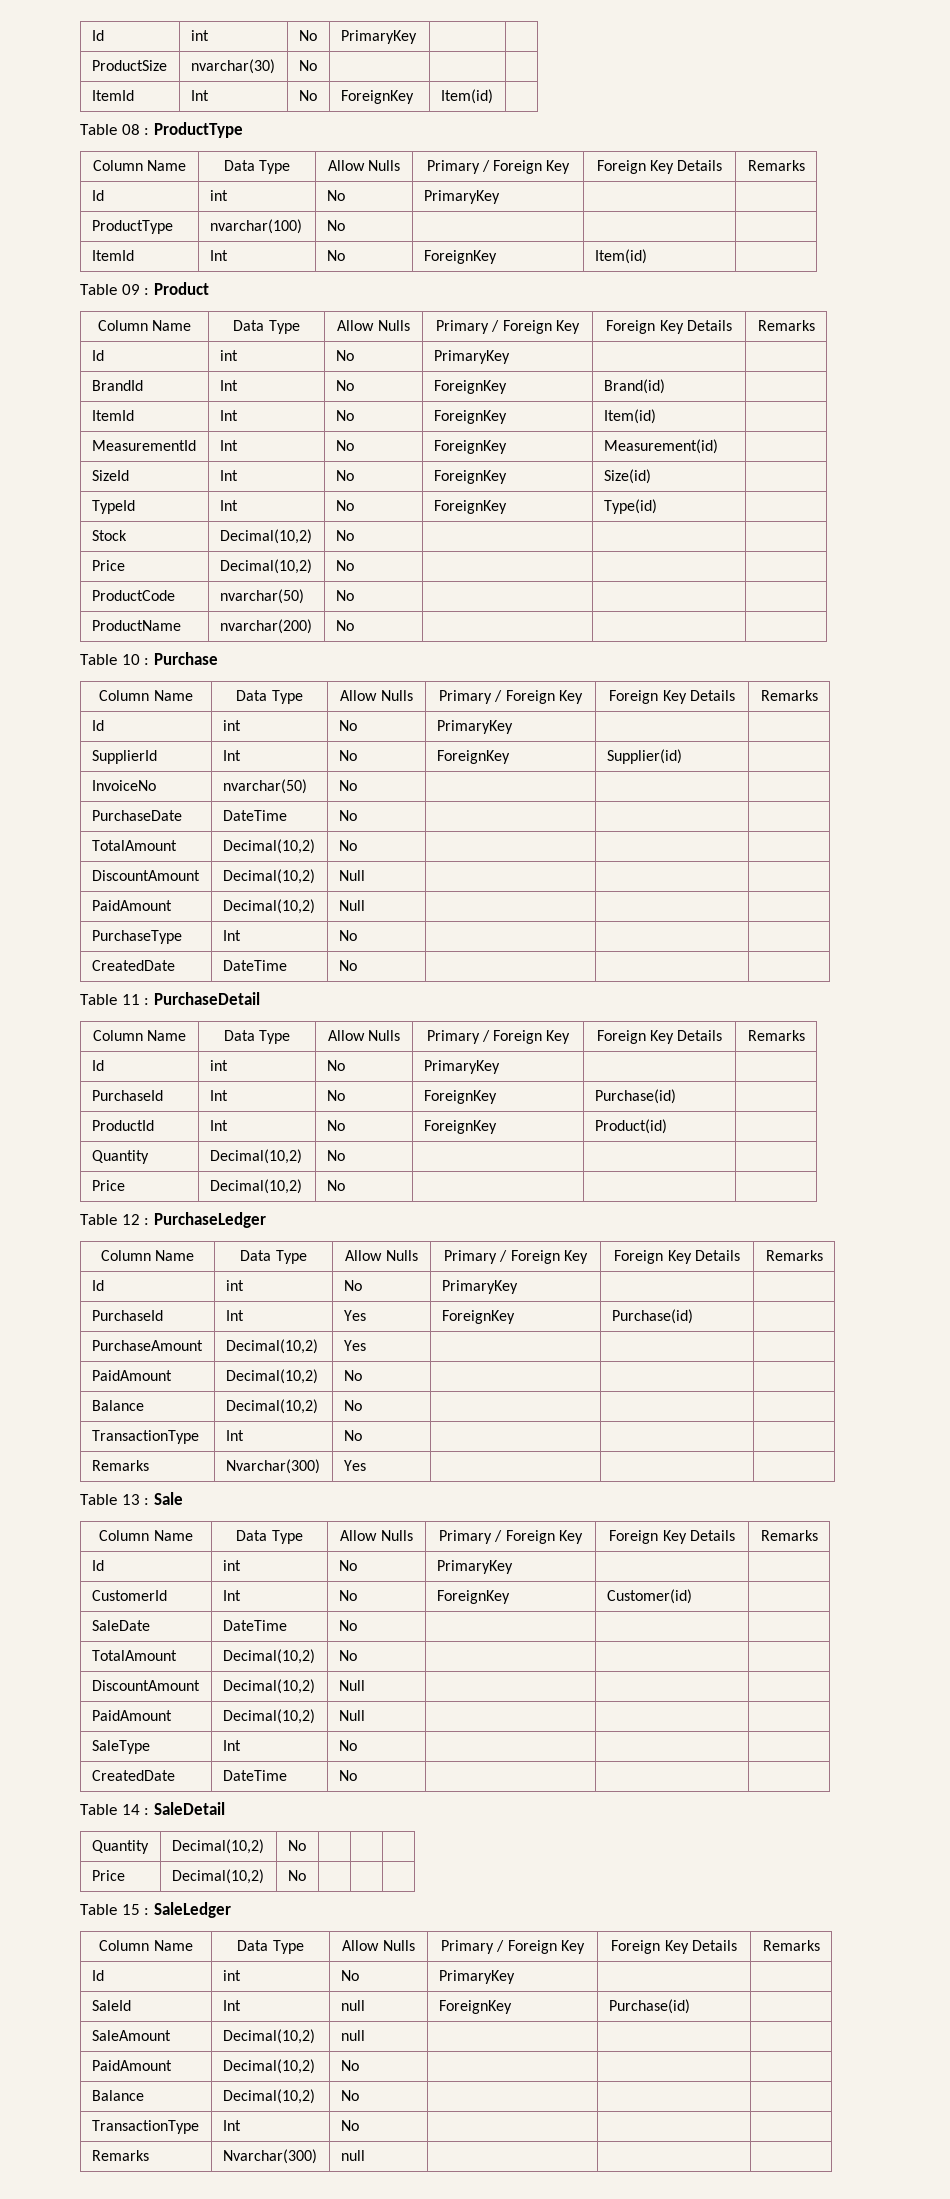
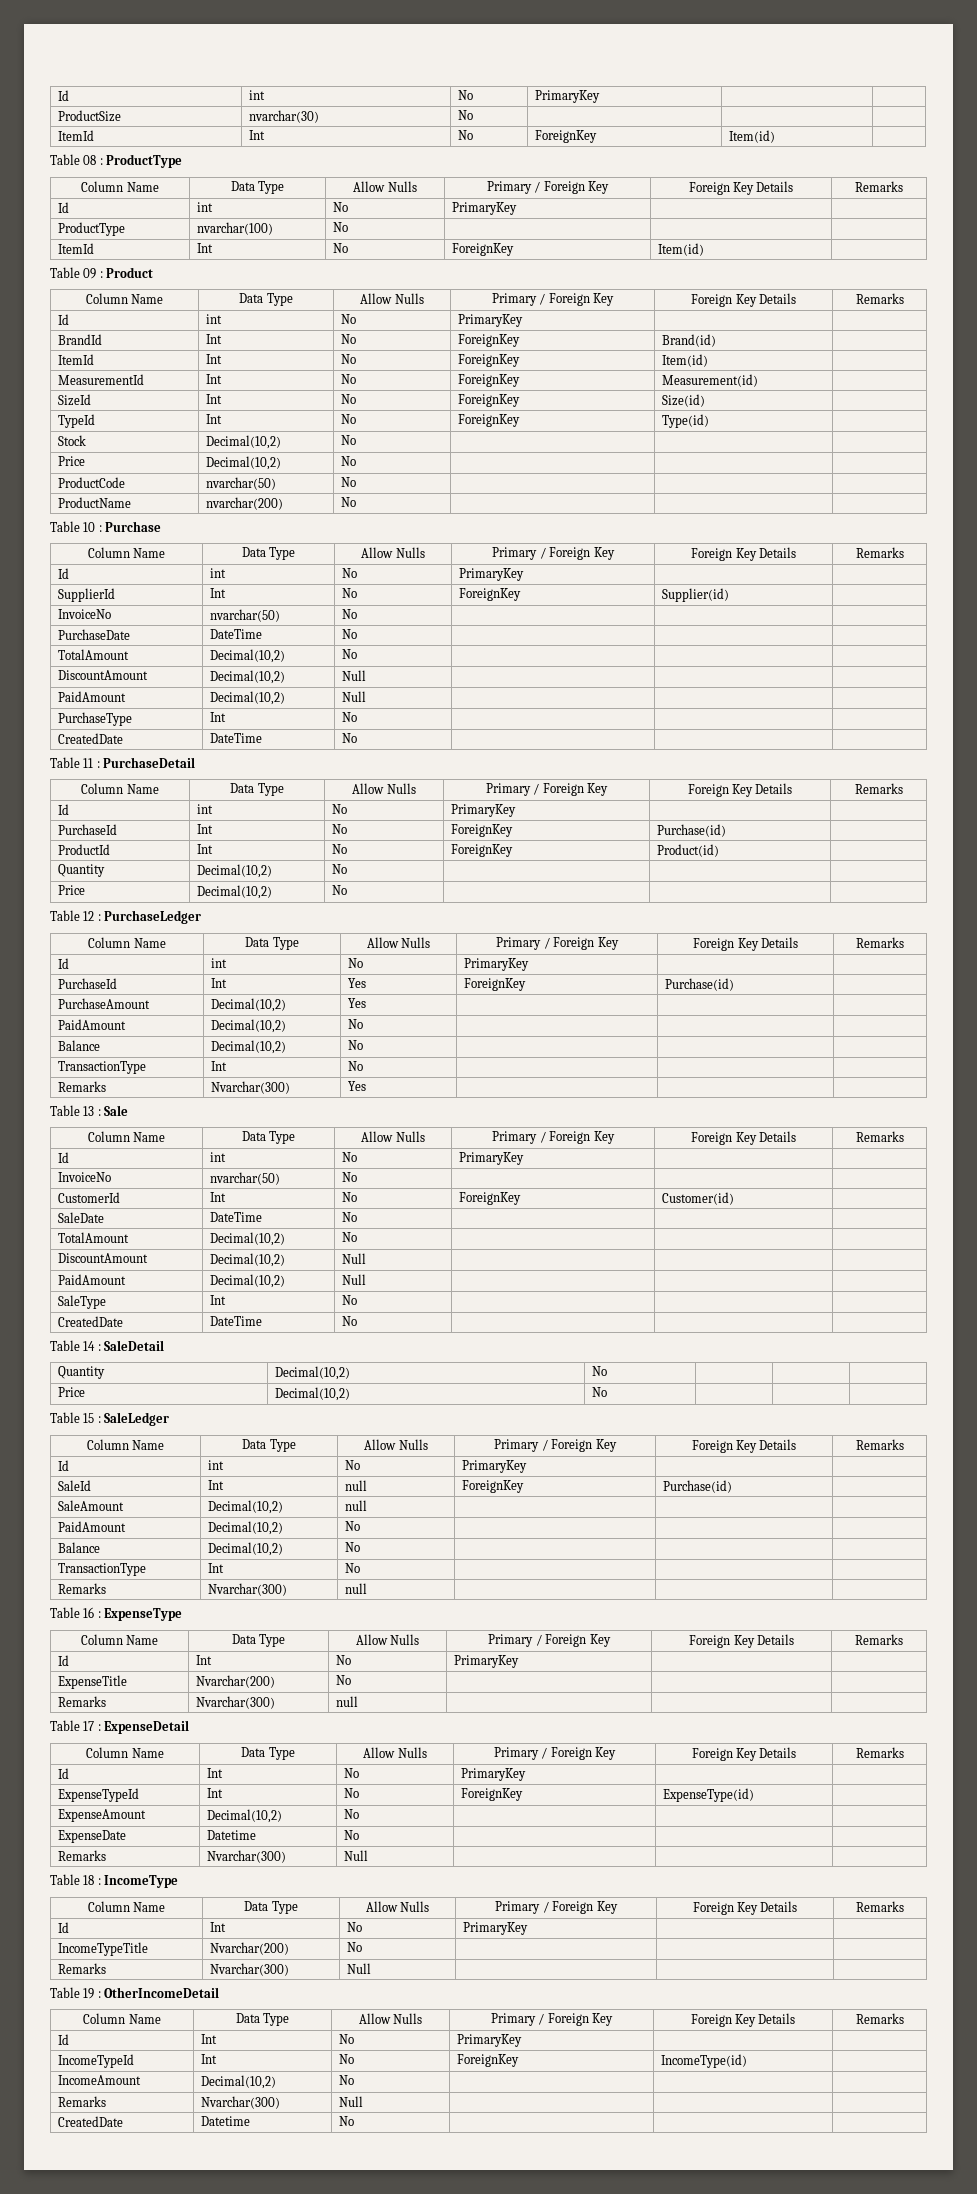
(513, 1567) none -> [58,1172,112,1182] [210,1172,281,1185] [342,1172,358,1182] // InvoiceNo | nvarchar(50) | No | | |
(365, 2155) none -> [50,1607,183,1621] [80,1634,159,1645] [231,1634,286,1647] [355,1634,420,1645] [488,1634,611,1647] [689,1634,794,1648] [855,1634,903,1645] [58,1655,70,1666] [196,1655,213,1665] [336,1655,352,1665] [454,1655,520,1668] [58,1675,128,1689] [196,1675,276,1688] [336,1675,352,1685] [58,1696,107,1707] [196,1696,276,1709] [336,1696,359,1707] [50,1720,190,1734] [86,1747,164,1758] [241,1747,295,1760] [363,1747,427,1758] [493,1747,617,1760] [691,1747,797,1761] [855,1747,904,1758] [58,1768,70,1779] [207,1768,224,1778] [344,1768,360,1778] [461,1768,527,1781] [58,1788,140,1802] [207,1788,224,1798] [344,1788,360,1798] [461,1788,524,1801] [663,1788,755,1802] [58,1809,147,1822] [207,1809,283,1823] [344,1809,360,1819] [58,1830,127,1843] [207,1830,257,1840] [344,1830,360,1840] [58,1850,107,1861] [207,1850,287,1863] [344,1850,369,1861] [50,1874,179,1888] [87,1901,166,1912] [244,1901,298,1914] [365,1901,430,1912] [495,1901,618,1914] [692,1901,798,1915] [856,1901,904,1912] [58,1922,70,1933] [210,1922,227,1932] [347,1922,363,1932] [463,1922,529,1935] [58,1942,149,1956] [210,1942,290,1955] [347,1942,363,1952] [58,1963,107,1974] [210,1963,290,1976] [347,1963,372,1974] [50,1987,220,1999] [83,2013,161,2024] [235,2013,290,2026] [358,2013,423,2024] [490,2013,614,2026] [690,2013,796,2027] [855,2013,904,2024] [58,2034,70,2045] [201,2034,218,2044] [339,2034,355,2044] [457,2034,523,2047] [58,2054,135,2068] [201,2054,218,2064] [339,2054,355,2064] [457,2054,520,2067] [661,2054,748,2068] [58,2075,142,2085] [201,2075,277,2089] [339,2075,355,2085] [58,2096,107,2107] [201,2096,281,2109] [339,2096,364,2107] [58,2116,124,2127] [201,2116,251,2126] [339,2116,355,2126] // Table 16 : ExpenseType // Column Name | Data Type | Allow Nulls | Primary / Foreign Key | Foreign Key Details | Remarks // Id | Int | No | PrimaryKey | | // ExpenseTitle | Nvarchar(200) | No | | | // Remarks | Nvarchar(300) | null | | | // Table 17 : ExpenseDetail // Column Name | Data Type | Allow Nulls | Primary / Foreign Key | Foreign Key Details | Remarks // Id | Int | No | PrimaryKey | | // ExpenseTypeId | Int | No | ForeignKey | ExpenseType(id) | // ExpenseAmount | Decimal(10,2) | No | | | // ExpenseDate | Datetime | No | | | // Remarks | Nvarchar(300) | Null | | | // Table 18 : IncomeType // Column Name | Data Type | Allow Nulls | Primary / Foreign Key | Foreign Key Details | Remarks // Id | Int | No | PrimaryKey | | // IncomeTypeTitle | Nvarchar(200) | No | | | // Remarks | Nvarchar(300) | Null | | | // Table 19 : OtherIncomeDetail // Column Name | Data Type | Allow Nulls | Primary / Foreign Key | Foreign Key Details | Remarks // Id | Int | No | PrimaryKey | | // IncomeTypeId | Int | No | ForeignKey | IncomeType(id) | // IncomeAmount | Decimal(10,2) | No | | | // Remarks | Nvarchar(300) | Null | | | // CreatedDate | Datetime | No | | |

